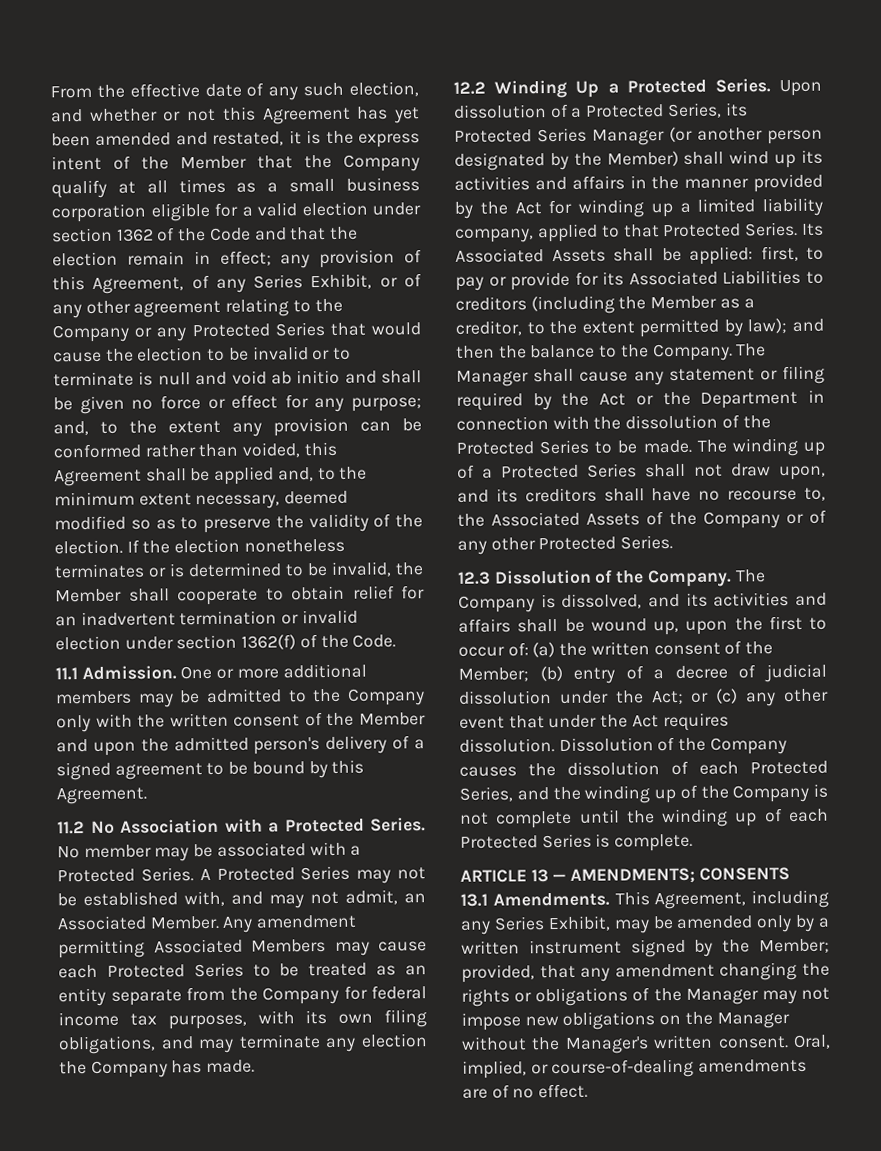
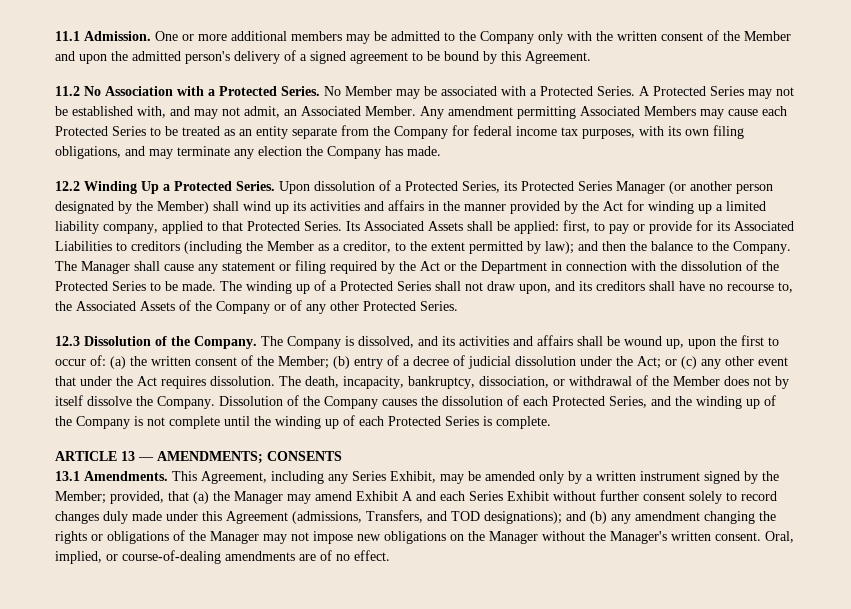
[50,81,419,101] [50,106,421,125] [51,130,421,148] [51,154,420,172] [51,177,420,199] [51,201,421,223] [52,226,359,243] [52,249,422,269] [52,273,422,294] [52,298,343,319] [52,321,421,343] [53,346,352,363] [53,369,422,387] [53,394,422,415] [53,417,422,437] [53,441,337,459] [54,466,368,487] [54,490,349,510] [54,513,423,534] [54,538,345,555] [54,561,423,579] [55,585,425,606] [55,609,358,627] [55,634,397,651] From the effective date of any such election, and whether or not this Agreement has yet been amended and restated, it is the express intent of the Member that the Company qualify at all times as a small business corporation eligible for a valid election under section 1362 of the Code and that the election remain in effect; any provision of this Agreement, of any Series Exhibit, or of any other agreement relating to the Company or any Protected Series that would cause the election to be invalid or to terminate is null and void ab initio and shall be given no force or effect for any purpose; and, to the extent any provision can be conformed rather than voided, this Agreement shall be applied and, to the minimum extent necessary, deemed modified so as to preserve the validity of the election. If the election nonetheless terminates or is determined to be invalid, the Member shall cooperate to obtain relief for an inadvertent termination or invalid election under section 1362(f) of the Code. // -> (55, 36) none
[83,844,152,859] member -> [345,86,392,96] Member
(555, 745) none -> [279,375,789,389] [55,395,215,409] The death, incapacity, bankruptcy, dissociation, or withdrawal of the Member does not by itself dissolve the Company.
(576, 971) none -> [193,490,777,504] [55,510,607,524] (a) the Manager may amend Exhibit A and each Series Exhibit without further consent solely to record changes duly made under this Agreement (admissions, Transfers, and TOD designations); and (b)

